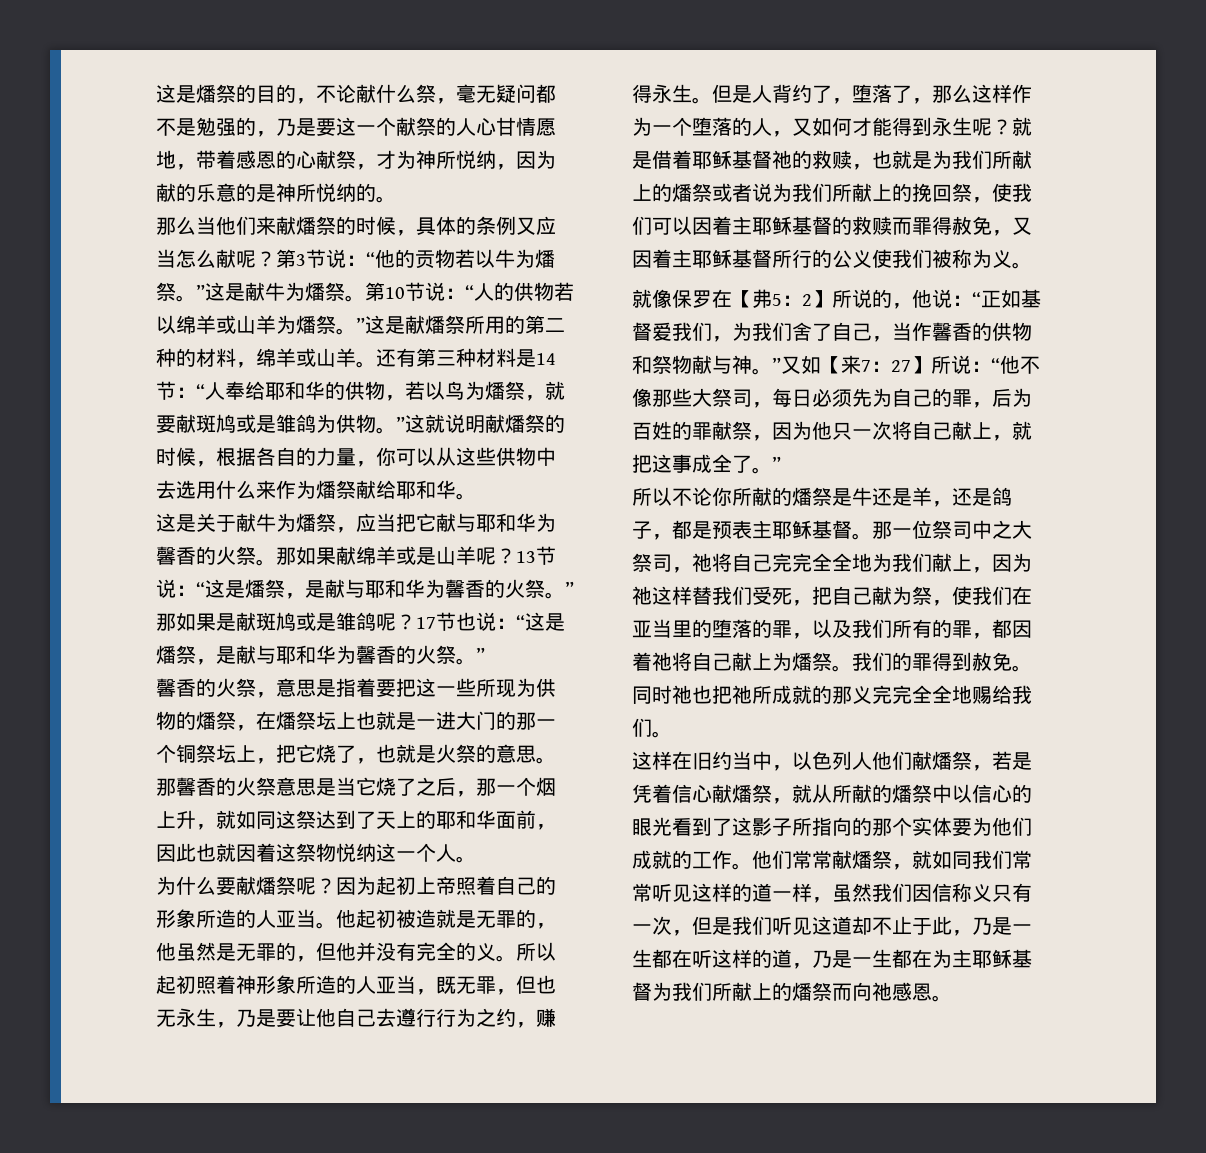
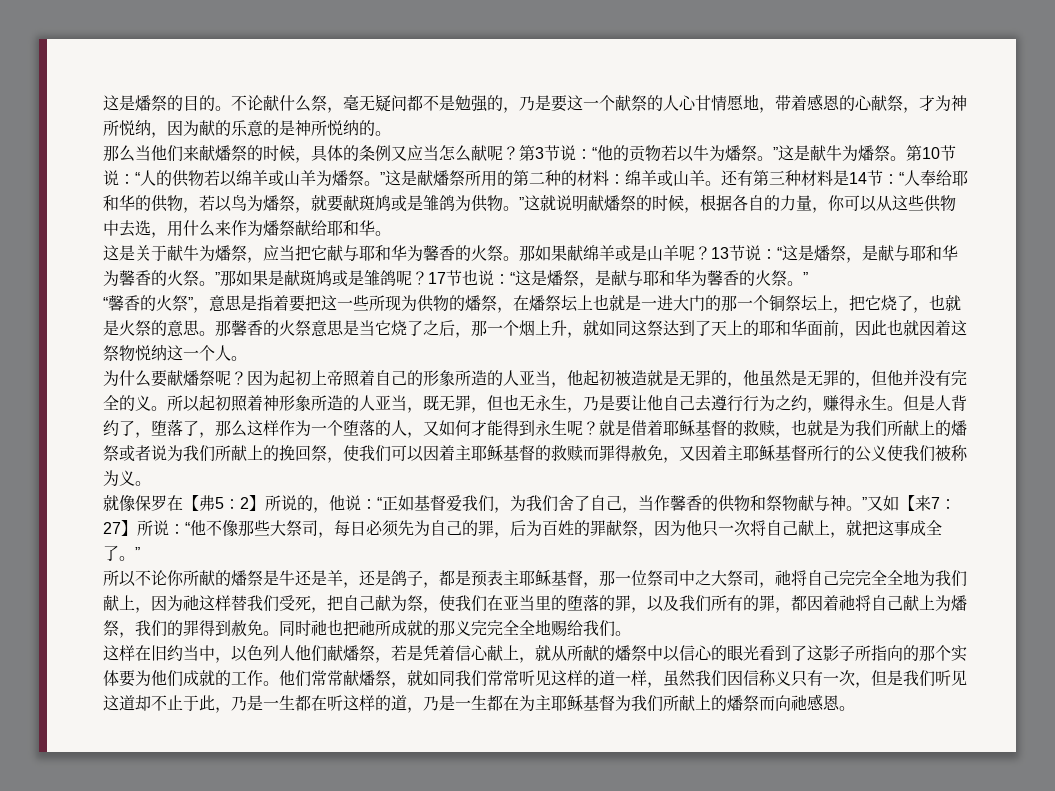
[296,98,316,104] ， -> [215,106,231,111] 。
[236,362,256,368] ， -> [609,174,625,184] ：
(196, 489) none -> [151,232,167,238] ，
[156,678,256,697] 馨香的火祭 -> [103,295,193,311] “馨香的火祭”
[316,922,336,929] 。 -> [551,382,567,388] ，
[772,150,792,169] 祂 -> (727, 428) none
[852,533,872,540] 。 -> [583,582,599,588] ，
[832,665,852,672] 。 -> [119,632,135,638] ，
[732,784,772,803] 燔祭 -> [503,645,519,660] 上

